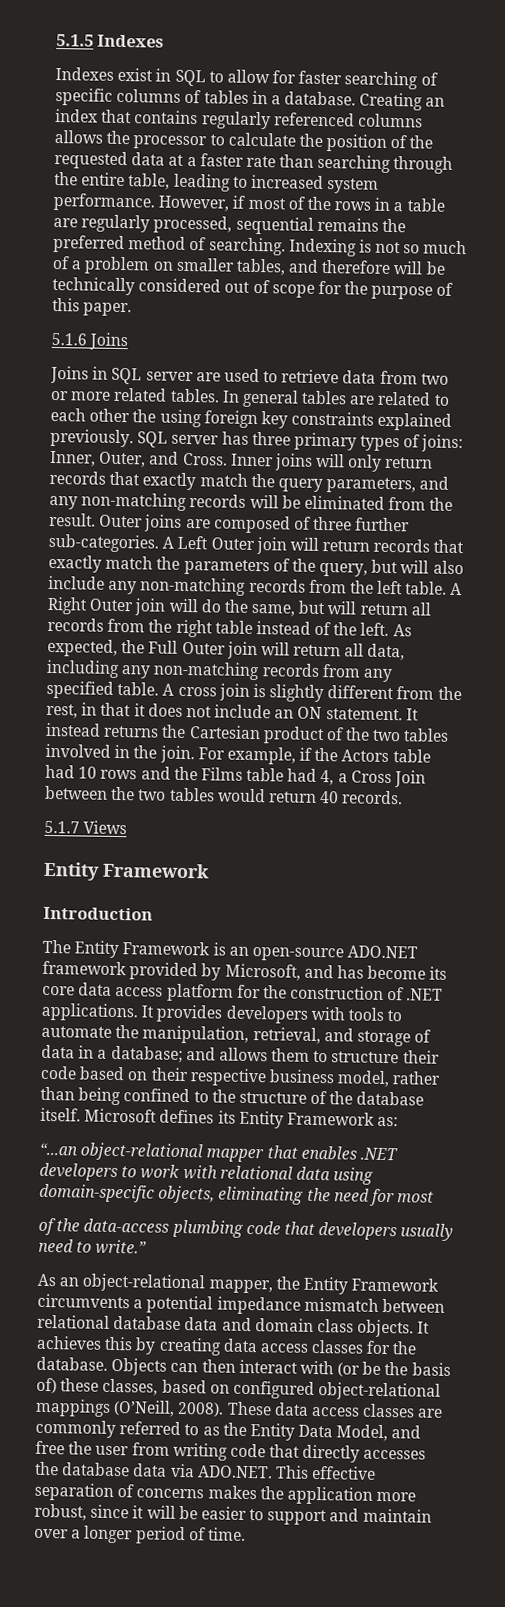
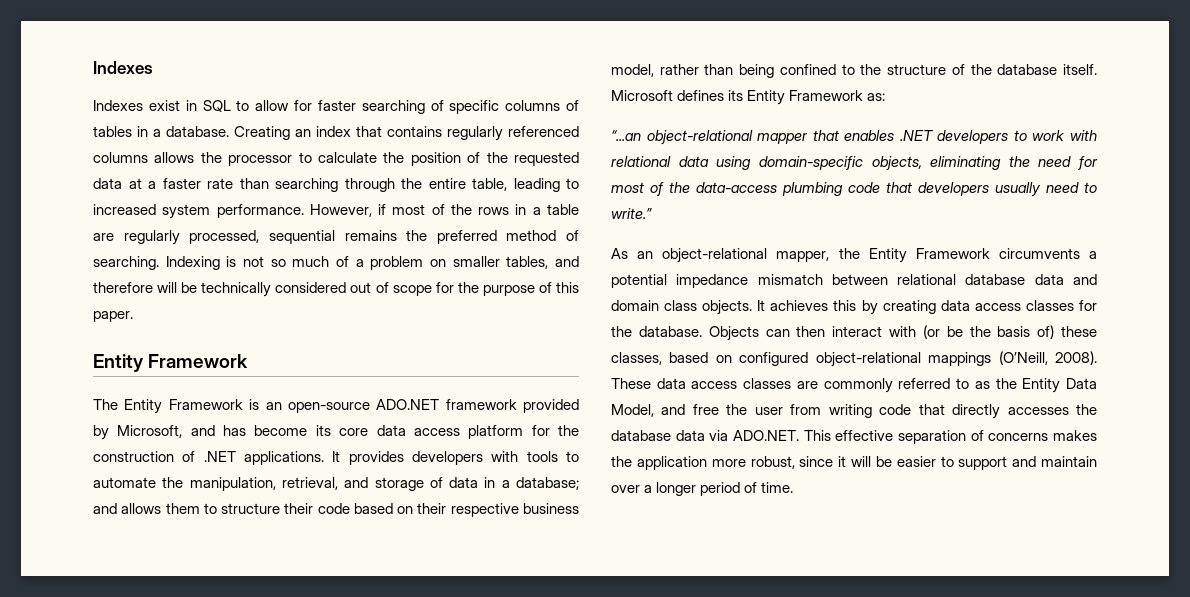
[56,34,94,47] 5.1.5 -> (93, 67) none
[51,332,129,351] [50,365,449,385] [50,387,450,408] [50,407,453,431] [50,428,464,453] [49,450,434,472] [49,470,450,494] [49,492,454,512] [49,512,411,534] [48,533,465,555] [48,554,464,577] [48,575,463,596] [47,596,431,617] [47,617,412,638] [47,638,406,661] [46,659,393,683] [46,680,462,703] [46,702,419,721] [45,722,450,745] [45,743,431,765] [45,764,427,788] [45,785,404,805] [44,820,128,835] [43,861,210,881] [43,906,153,921] // 5.1.6 Joins // Joins in SQL server are used to retrieve data from two or more related tables. In general tables are related to each other the using foreign key constraints explained previously. SQL server has three primary types of joins: Inner, Outer, and Cross. Inner joins will only return records that exactly match the query parameters, and any non-matching records will be eliminated from the result. Outer joins are composed of three further sub-categories. A Left Outer join will return records that exactly match the parameters of the query, but will also include any non-matching records from the left table. A Right Outer join will do the same, but will return all records from the right table instead of the left. As expected, the Full Outer join will return all data, including any non-matching records from any specified table. A cross join is slightly different from the rest, in that it does not include an ON statement. It instead returns the Cartesian product of the two tables involved in the join. For example, if the Actors table had 10 rows and the Films table had 4, a Cross Join between the two tables would return 40 records. // 5.1.7 Views // Entity Framework // Introduction -> [93,354,249,372] // Entity Framework
(435, 1197) // -> (644, 187) none

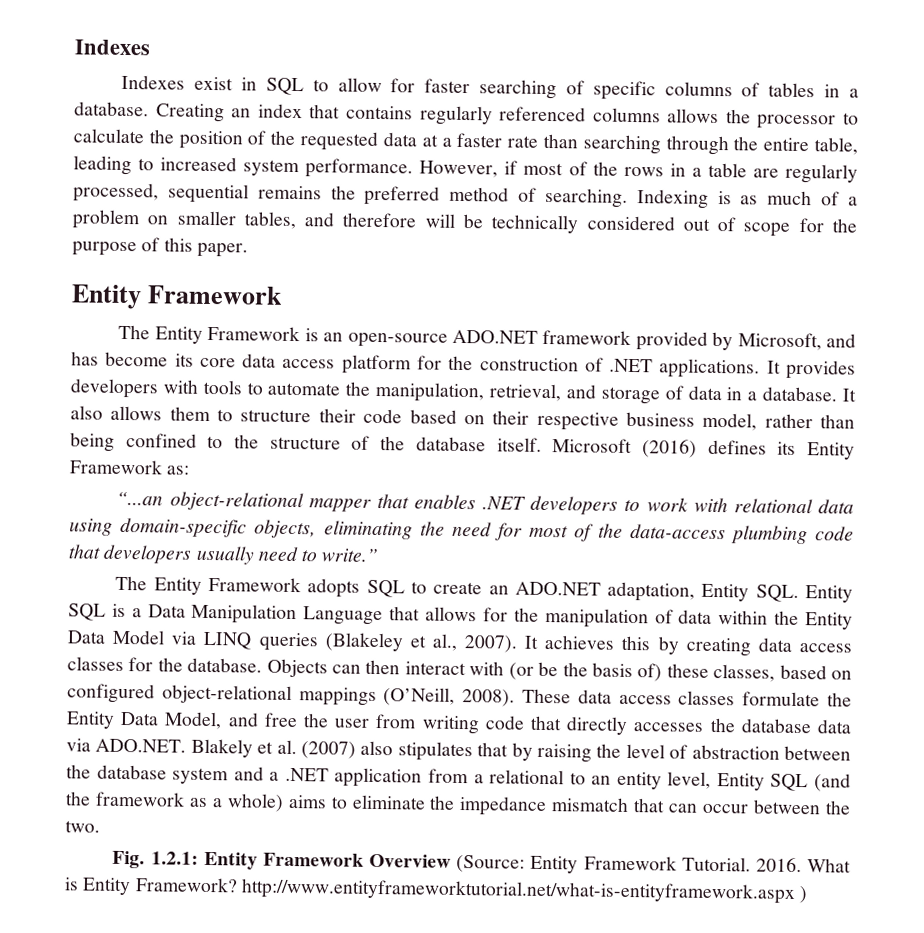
[243,256,286,267] not so -> [740,195,759,205] as
[516,477,580,490] [93,503,117,514] database; and -> [762,386,857,402] [70,405,103,420] database. It also
(673, 95) none -> [641,439,697,458] (2016)
[611,248,1097,263] [611,274,1097,288] [611,300,753,315] As an object-relational mapper, the Entity Framework circumvents a potential impedance mismatch between relational database data and domain class objects. -> [115,575,854,603] [68,603,854,630] [67,629,518,653] The Entity Framework adopts SQL to create an ADO.NET adaptation, Entity SQL. Entity SQL is a Data Manipulation Language that allows for the manipulation of data within the Entity Data Model via LINQ queries (Blakeley et al., 2007).
[796,378,990,393] are commonly referred to as -> [742,691,821,707] formulate
[803,430,1097,444] [611,456,1097,470] [611,482,794,496] This effective separation of concerns makes the application more robust, since it will be easier to support and maintain over a longer period of time. -> [190,738,851,763] [66,764,851,792] [65,791,851,817] [65,820,100,833] [112,850,852,874] [64,877,809,904] Blakely et al. (2007) also stipulates that by raising the level of abstraction between the database system and a .NET application from a relational to an entity level, Entity SQL (and the framework as a whole) aims to eliminate the impedance mismatch that can occur between the two. // Fig. 1.2.1: Entity Framework Overview (Source: Entity Framework Tutorial. 2016. What is Entity Framework? http://www.entityframeworktutorial.net/what-is-entityframework.aspx )

